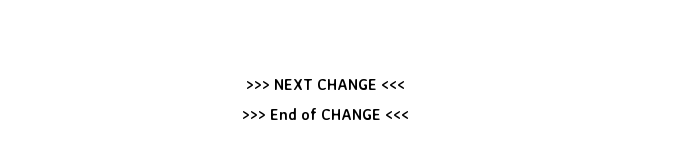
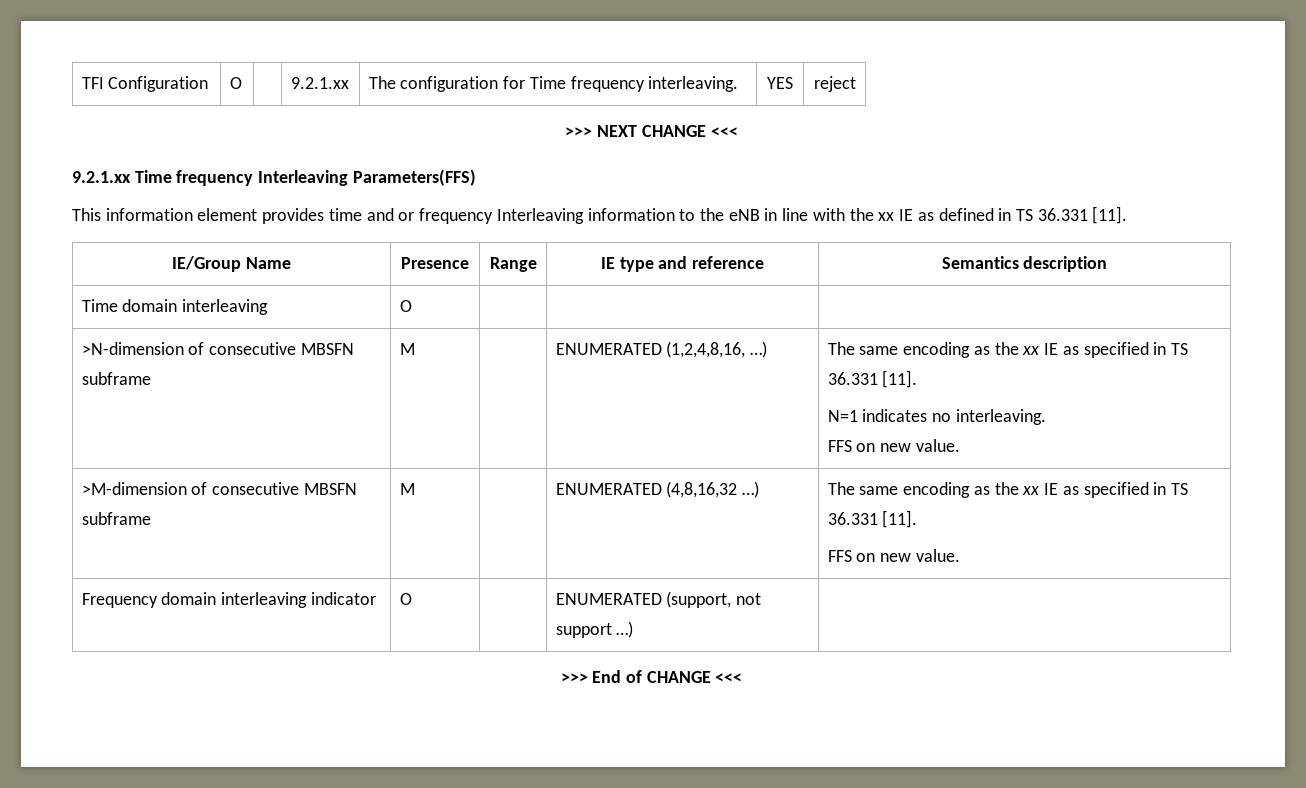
[245,79,406,90] >>> NEXT CHANGE <<< -> [81,76,209,92] [229,77,242,89] [290,77,349,89] [368,76,739,92] [767,77,793,89] [813,76,856,92] [565,125,738,137] [72,169,476,186] [72,206,1128,224] [172,256,291,272] [401,257,469,269] [489,257,537,272] [600,256,765,272] [941,256,1108,272] [81,299,269,315] [399,300,412,312] [81,342,354,355] [81,372,151,385] [399,343,415,355] [555,341,768,358] [827,342,1188,358] [827,370,918,388] [827,409,1046,425] [827,439,960,452] [81,482,357,495] [81,512,151,525] [399,483,415,495] [555,481,760,498] [827,482,1188,498] [827,510,918,528] [827,549,960,562] [81,592,376,608] [399,593,412,605] [555,591,762,608] [555,621,634,638] TFI Configuration | O | | 9.2.1.xx | The configuration for Time frequency interleaving. | YES | reject // >>> NEXT CHANGE <<< // 9.2.1.xx Time frequency Interleaving Parameters(FFS) // This information element provides time and or frequency Interleaving information to the eNB in line with the xx IE as defined in TS 36.331 [11]. // IE/Group Name | Presence | Range | IE type and reference | Semantics description // Time domain interleaving | O | | | // >N-dimension of consecutive MBSFN subframe | M | | ENUMERATED (1,2,4,8,16, …) | The same encoding as the xx IE as specified in TS 36.331 [11]. // N=1 indicates no interleaving. // FFS on new value. // >M-dimension of consecutive MBSFN subframe | M | | ENUMERATED (4,8,16,32 …) | The same encoding as the xx IE as specified in TS 36.331 [11]. // FFS on new value. // Frequency domain interleaving indicator | O | | ENUMERATED (support, not support …) |

